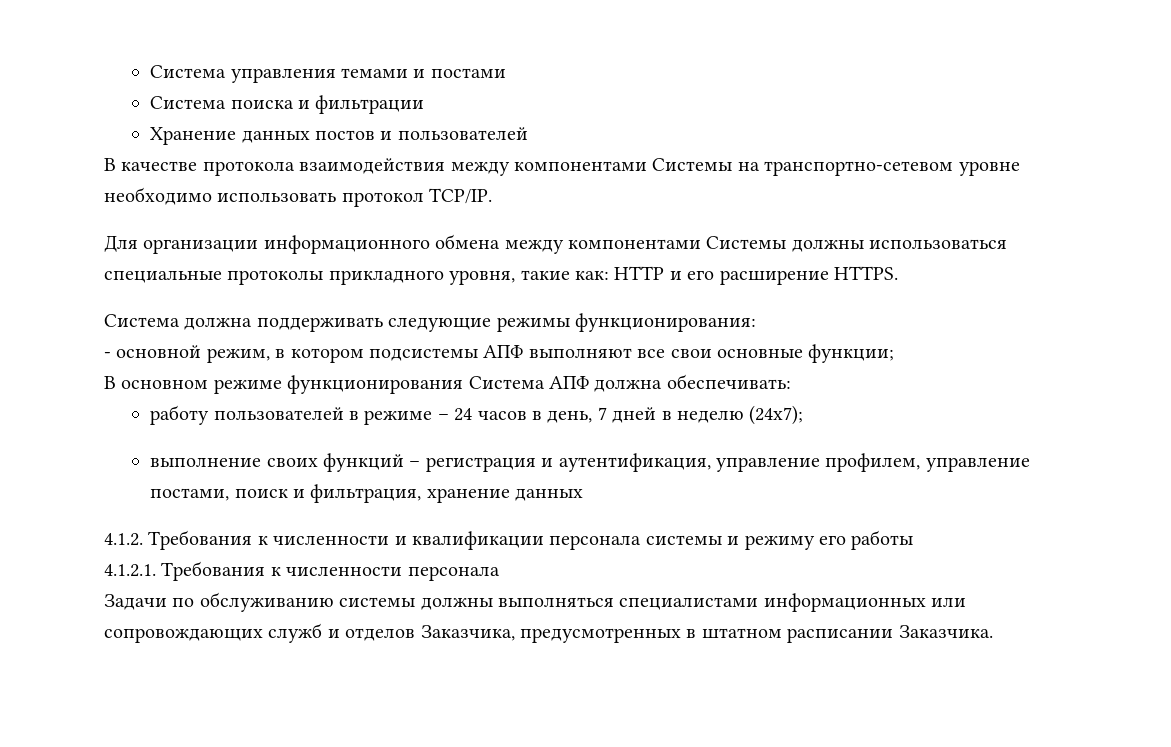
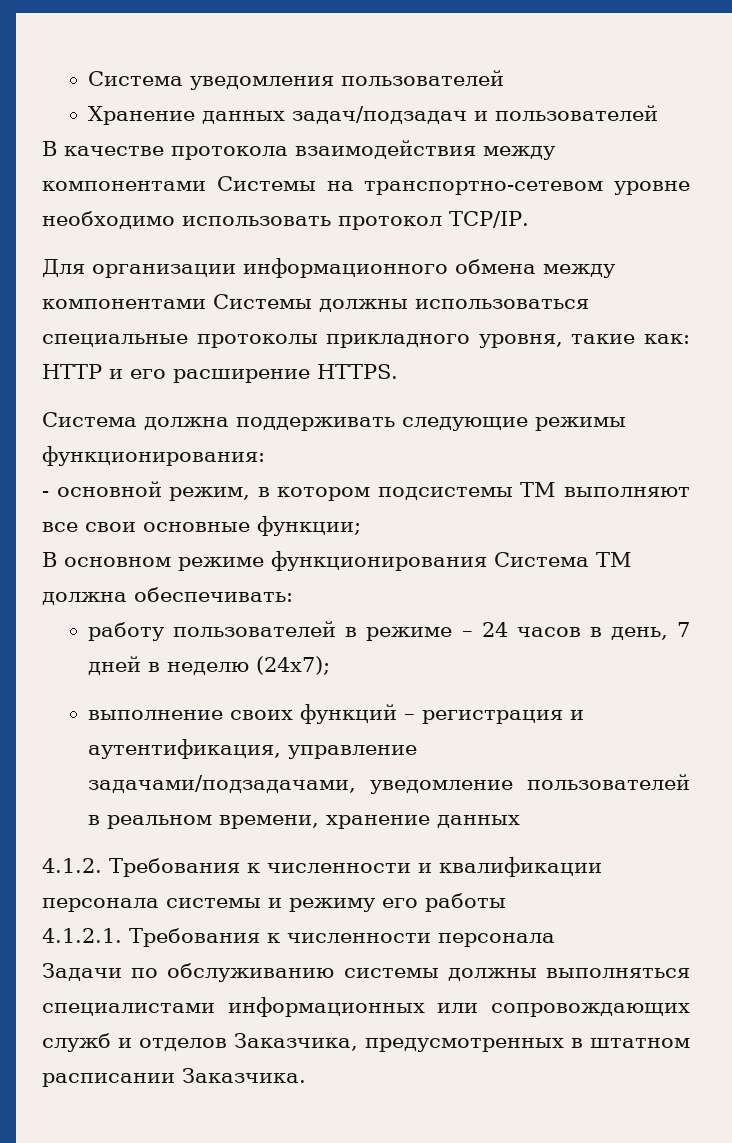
[150,65,506,83] [150,95,425,114] Система управления темами и постами // Система поиска и фильтрации -> [88,70,505,90] Система уведомления пользователей
[315,130,376,140] постов -> [292,106,468,124] задач/подзадач
[483,345,524,358] АПФ -> [520,482,557,497] ТМ
[549,376,589,389] АПФ -> [596,552,632,567] ТМ
[825,453,1030,472] [150,484,422,503] профилем, управление постами, поиск и фильтрация, -> [88,774,690,794] [88,815,320,829] задачами/подзадачами, уведомление пользователей в реальном времени,

